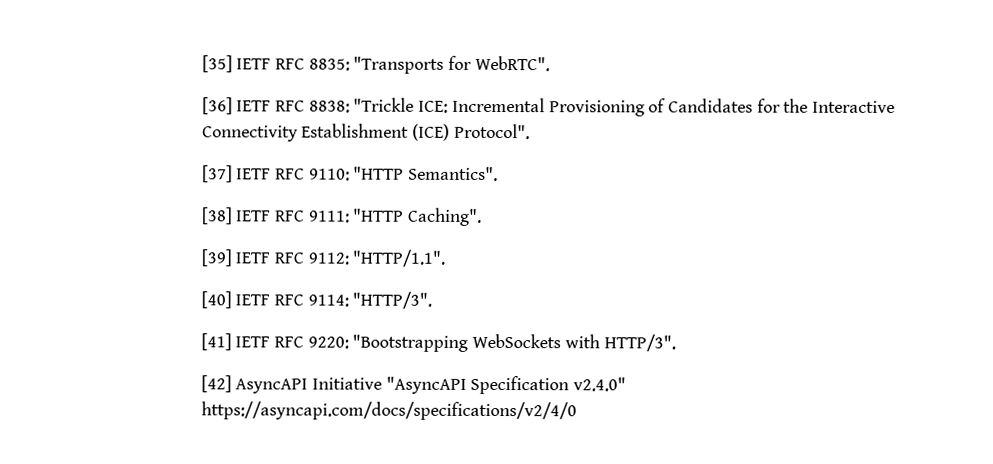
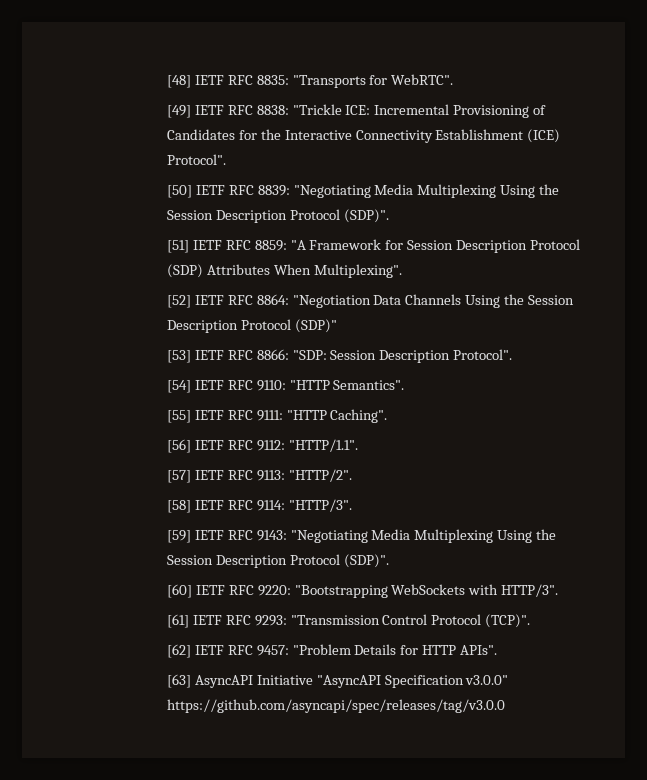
[201,55,233,73] [35] -> [166,75,191,88] [48]
[201,97,233,115] [36] -> [166,105,191,118] [49]
[201,165,233,183] [37] -> [166,184,560,198] [166,209,389,223] [166,239,581,253] [166,264,402,278] [166,294,575,308] [166,319,337,333] [166,349,513,363] [166,380,191,393] [50] IETF RFC 8839: "Negotiating Media Multiplexing Using the Session Description Protocol (SDP)". // [51] IETF RFC 8859: "A Framework for Session Description Protocol (SDP) Attributes When Multiplexing". // [52] IETF RFC 8864: "Negotiation Data Channels Using the Session Description Protocol (SDP)" // [53] IETF RFC 8866: "SDP: Session Description Protocol". // [54]
[201,207,233,225] [38] -> [166,410,191,423] [55]
[200,249,232,267] [39] -> [166,439,191,453] [56]
[200,291,433,309] [200,333,232,351] [40] IETF RFC 9114: "HTTP/3". // [41] -> [166,469,352,483] [166,499,352,513] [166,529,557,543] [166,554,389,568] [166,584,192,598] [57] IETF RFC 9113: "HTTP/2". // [58] IETF RFC 9114: "HTTP/3". // [59] IETF RFC 9143: "Negotiating Media Multiplexing Using the Session Description Protocol (SDP)". // [60]
[200,375,232,393] [42] -> [166,614,531,628] [166,644,498,658] [166,674,191,688] [61] IETF RFC 9293: "Transmission Control Protocol (TCP)". // [62] IETF RFC 9457: "Problem Details for HTTP APIs". // [63]
[573,377,627,392] [200,401,577,421] v2.4.0" https://asyncapi.com/docs/specifications/v2/4/0 -> [465,675,509,685] [166,699,505,713] v3.0.0" https://github.com/asyncapi/spec/releases/tag/v3.0.0

